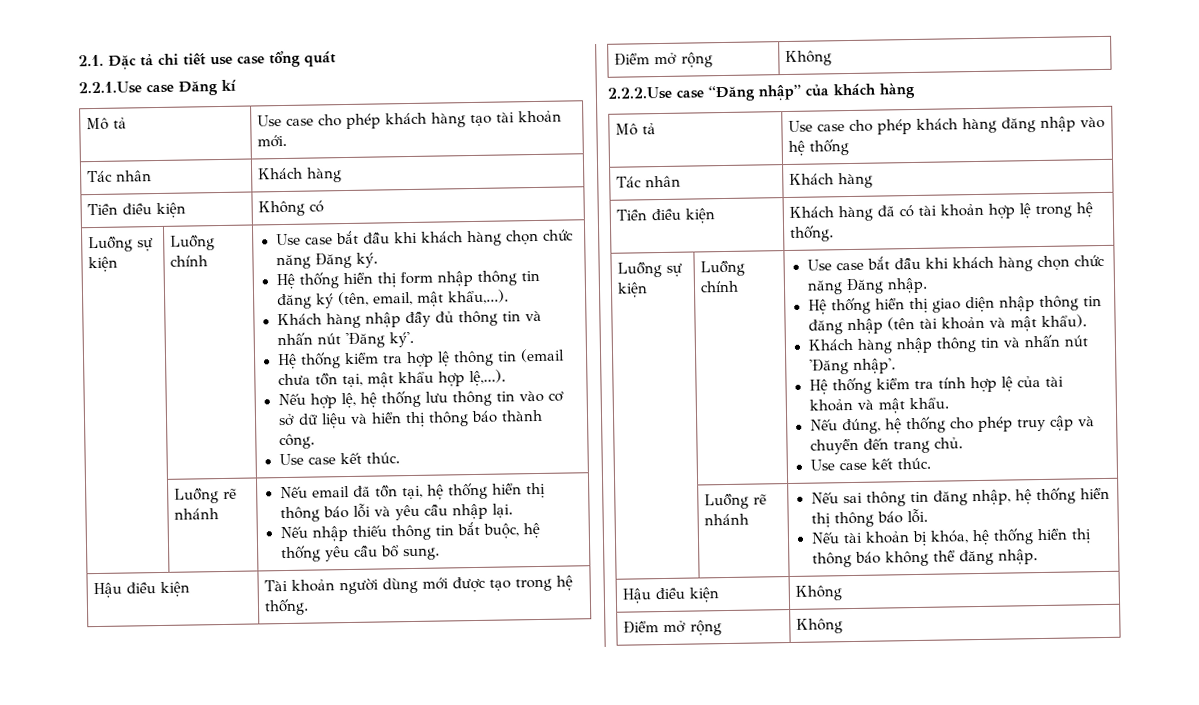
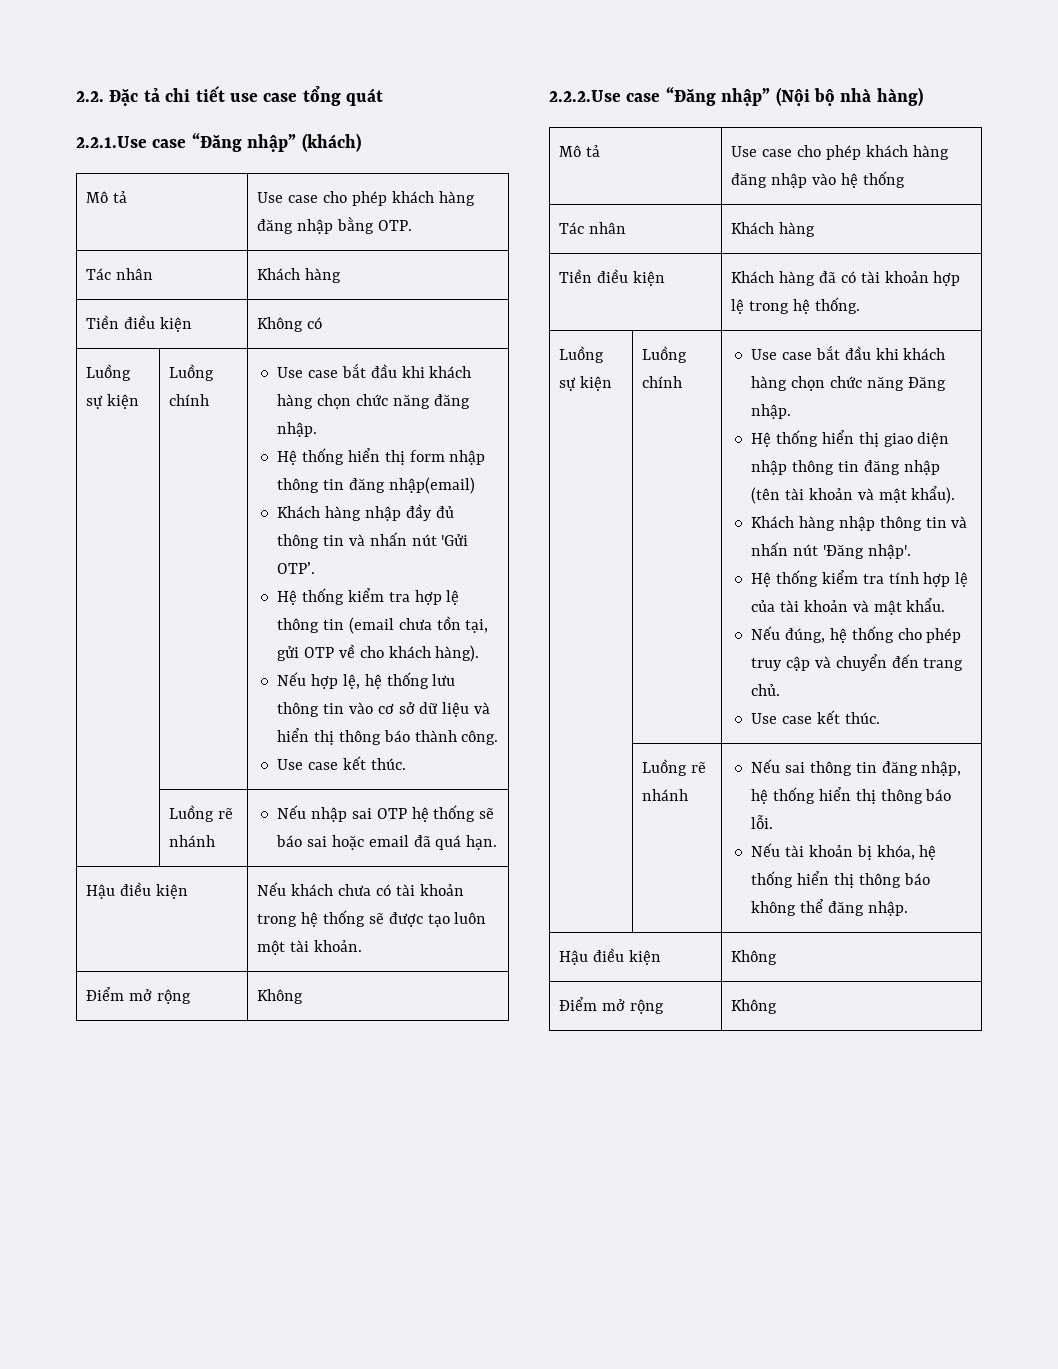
[78,54,104,67] 2.1. -> [76,91,104,102] 2.2.
[178,79,236,96] [86,117,128,131] [257,110,563,129] [257,134,288,148] Đăng kí // Mô tả | Use case cho phép khách hàng tạo tài khoản mới. -> [191,133,361,152] [86,191,128,203] [257,191,475,206] [257,216,412,234] “Đăng nhập” (khách) // Mô tả | Use case cho phép khách hàng đăng nhập bằng OTP.
[314,252,378,269] Đăng ký. -> [433,394,470,409] [277,422,318,437] đăng nhập.
[315,289,509,309] ký (tên, email, mật khẩu,...). -> [388,477,475,494] nhập(email)
[344,331,414,349] 'Đăng ký'. -> [441,534,469,546] [277,562,316,574] 'Gửi OTP’.
[366,369,506,388] mật khẩu hợp lệ,...). -> [277,644,480,662] gửi OTP về cho khách hàng).
[311,482,546,500] [279,503,513,523] [279,521,540,542] [280,545,440,563] [93,581,191,599] [264,575,574,595] [264,598,310,616] email đã tồn tại, hệ thống hiển thị thông báo lỗi và yêu cầu nhập lại. // Nếu nhập thiếu thông tin bắt buộc, hệ thống yêu cầu bổ sung. // Hậu điều kiện | Tài khoản người dùng mới được tạo trong hệ thống. -> [310,805,495,822] [276,835,498,850] [86,882,188,899] [257,882,464,896] [257,910,487,927] [257,940,362,955] nhập sai OTP hệ thống sẽ báo sai hoặc email đã quá hạn. // Hậu điều kiện | Nếu khách chưa có tài khoản trong hệ thống sẽ được tạo luôn một tài khoản.
[805,82,915,99] của khách hàng -> [775,87,923,106] (Nội bộ nhà hàng)

